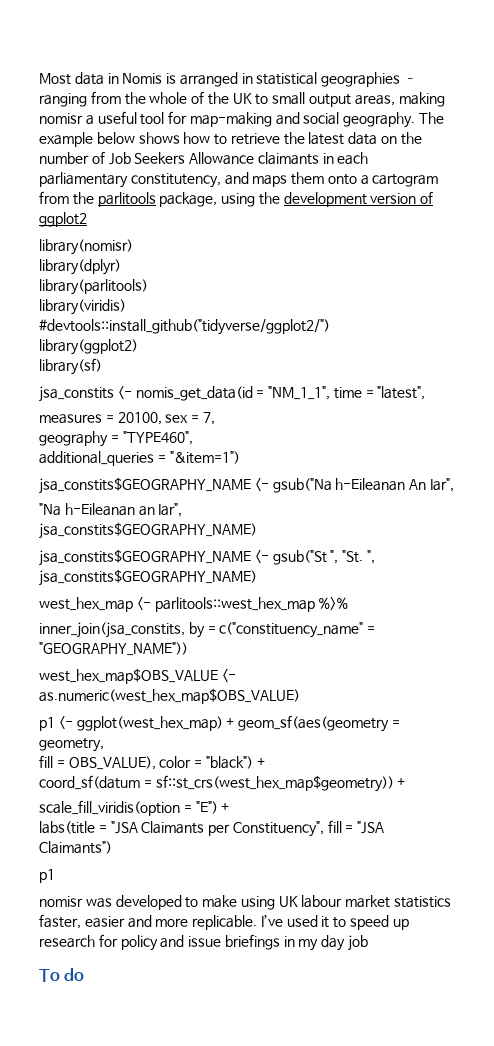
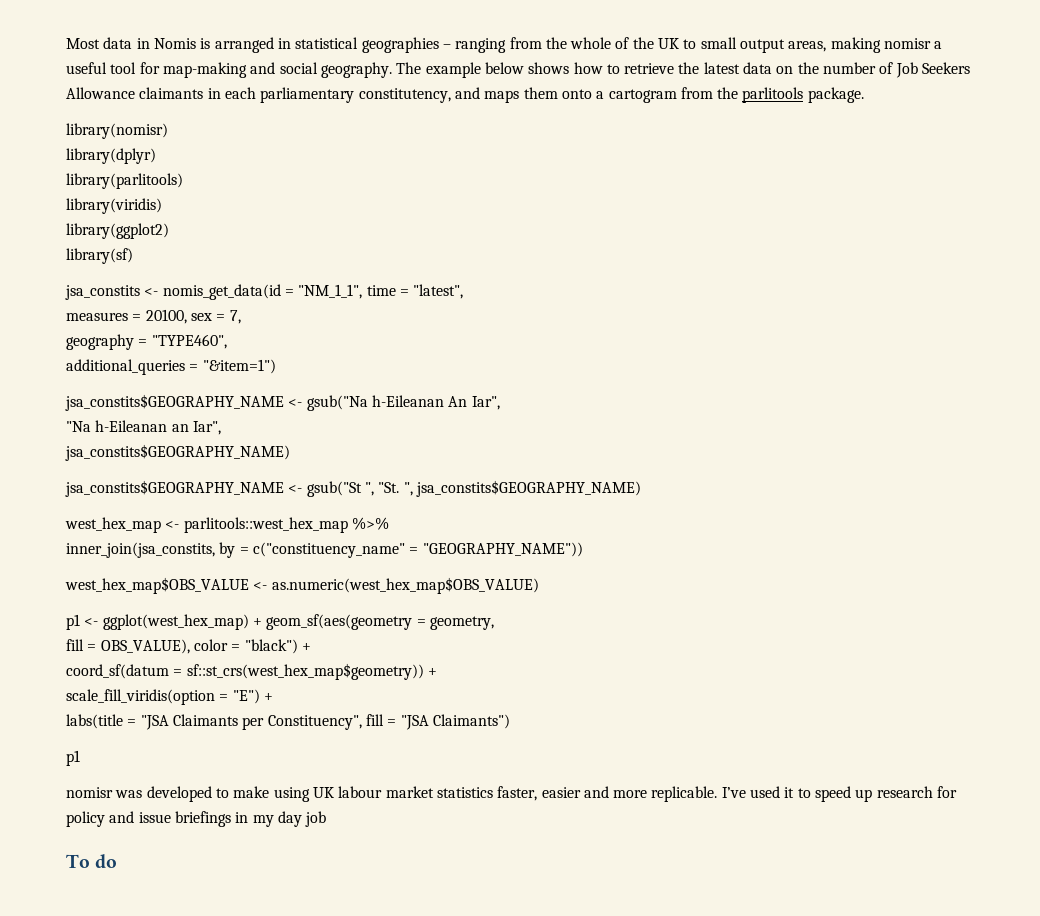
[159,191,434,207] [39,212,87,227] package, using the development version of ggplot2 -> [807,87,864,103] package.
[39,319,330,335] // #devtools::install_github("tidyverse/ggplot2/") -> (162, 206) none

